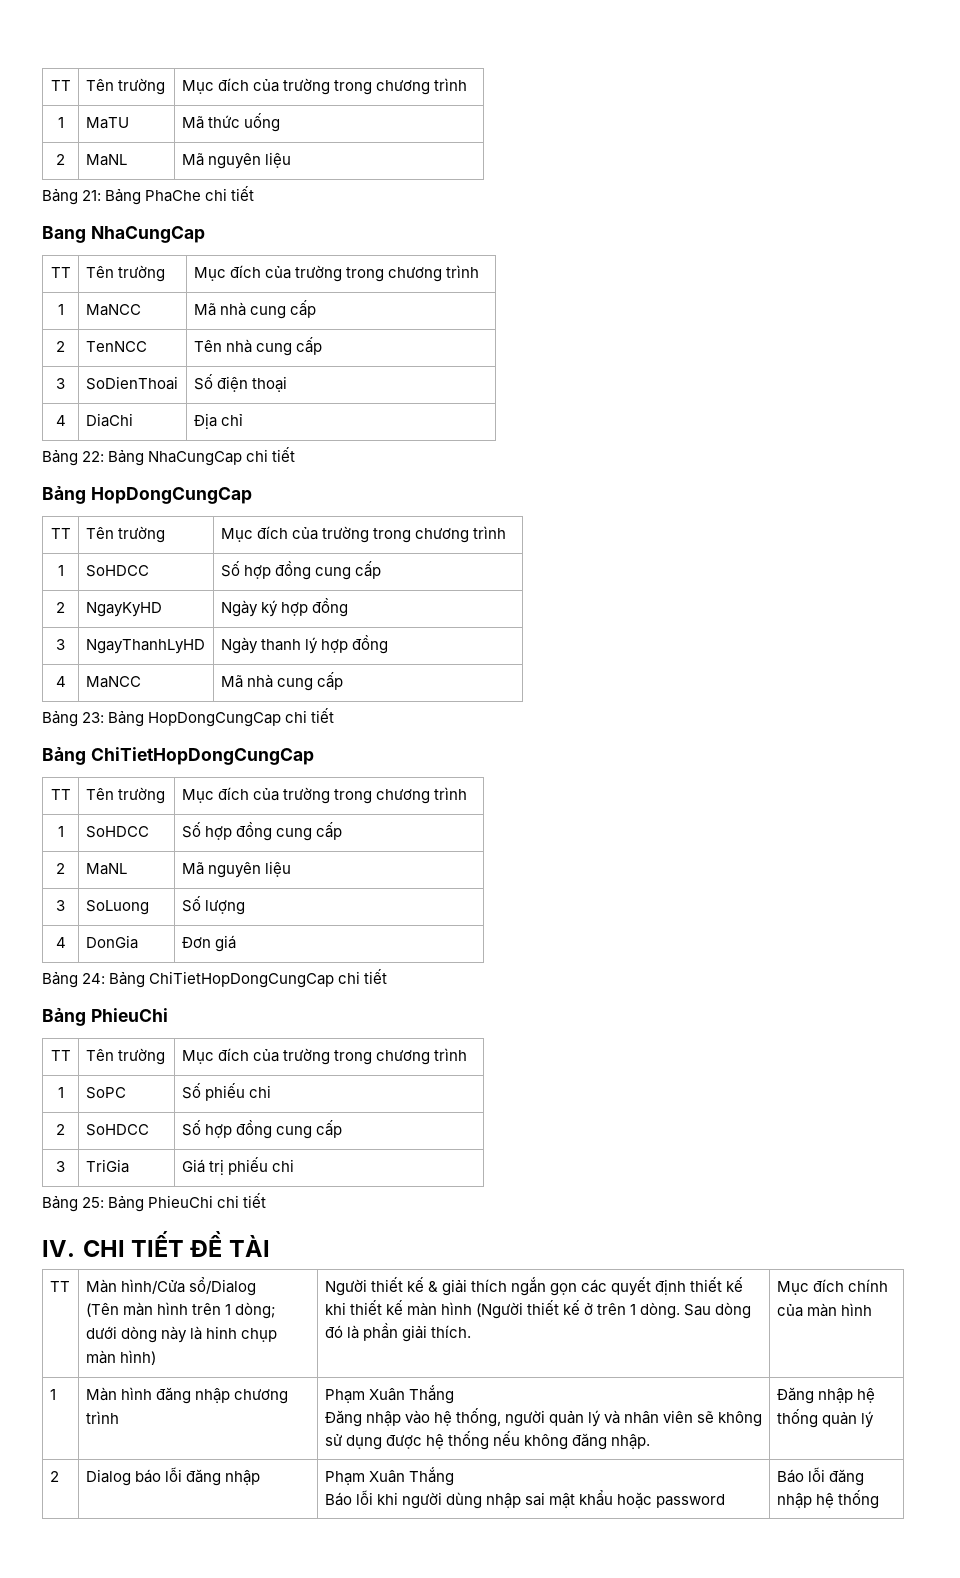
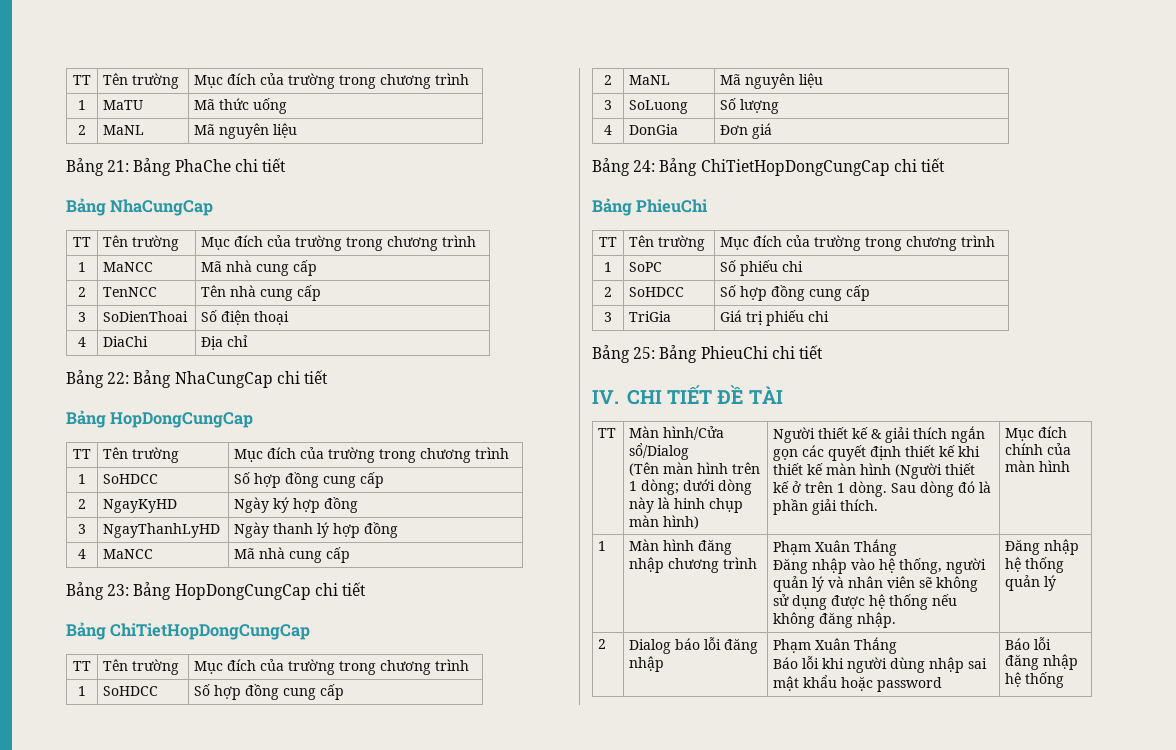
[42,226,86,243] Bang -> [66,198,106,216] Bảng

